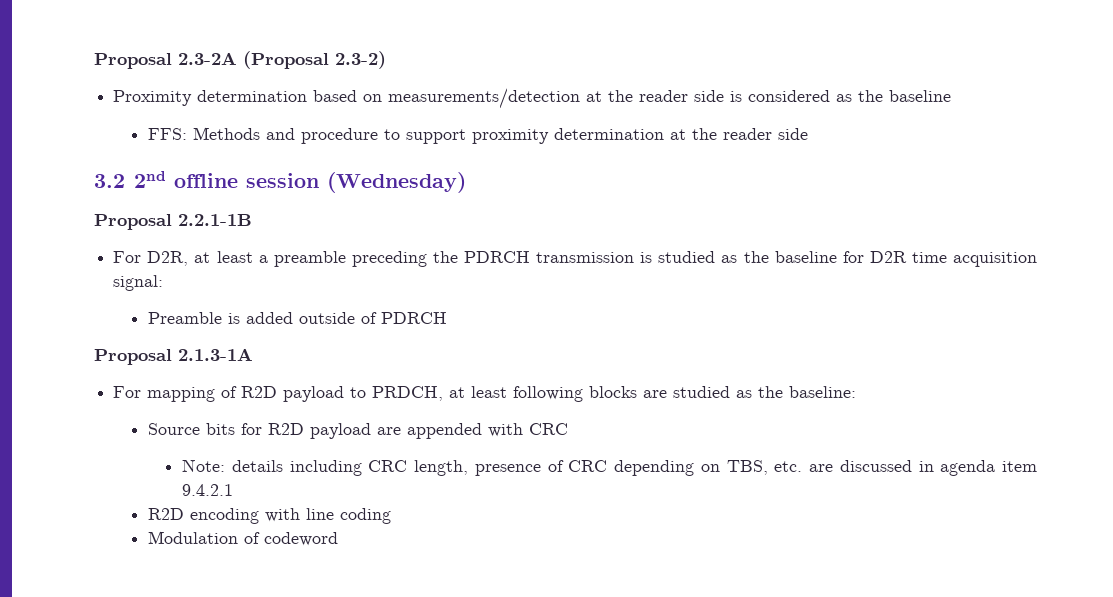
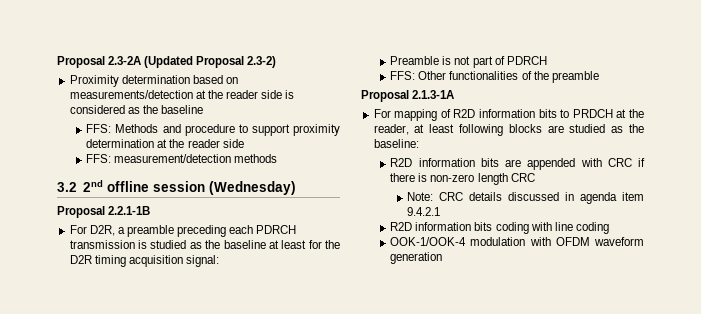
[243,51,329,69] (Proposal -> [144,56,245,68] (Updated Proposal
(808, 134) none -> [86,154,278,163] // FFS: measurement/detection methods
[194,251,253,263] at least -> (115, 230) none
[432,251,458,263] the -> [229,225,254,234] each
[842,251,947,263] for D2R time -> [268,240,341,249] [69,255,126,267] at least for the D2R timing
[245,312,355,324] added outside -> [454,56,493,68] not part
(447, 318) none -> [390,71,599,83] // FFS: Other functionalities of the preamble
[283,386,444,402] payload to PRDCH, -> [479,109,644,118] [373,124,409,135] information bits to PRDCH at the reader,
[147,423,371,439] Source bits for R2D payload -> [390,158,499,167] R2D information bits
[182,459,834,476] // Note: details including CRC length, presence of CRC depending on TBS, etc. are -> [638,158,645,167] [390,173,535,185] [406,192,502,201] if there is non-zero length CRC // Note: CRC details
[189,508,259,524] encoding -> [415,222,529,234] information bits coding
[147,531,338,546] Modulation of codeword -> [390,237,644,246] [390,252,443,264] OOK-1/OOK-4 modulation with OFDM waveform generation

